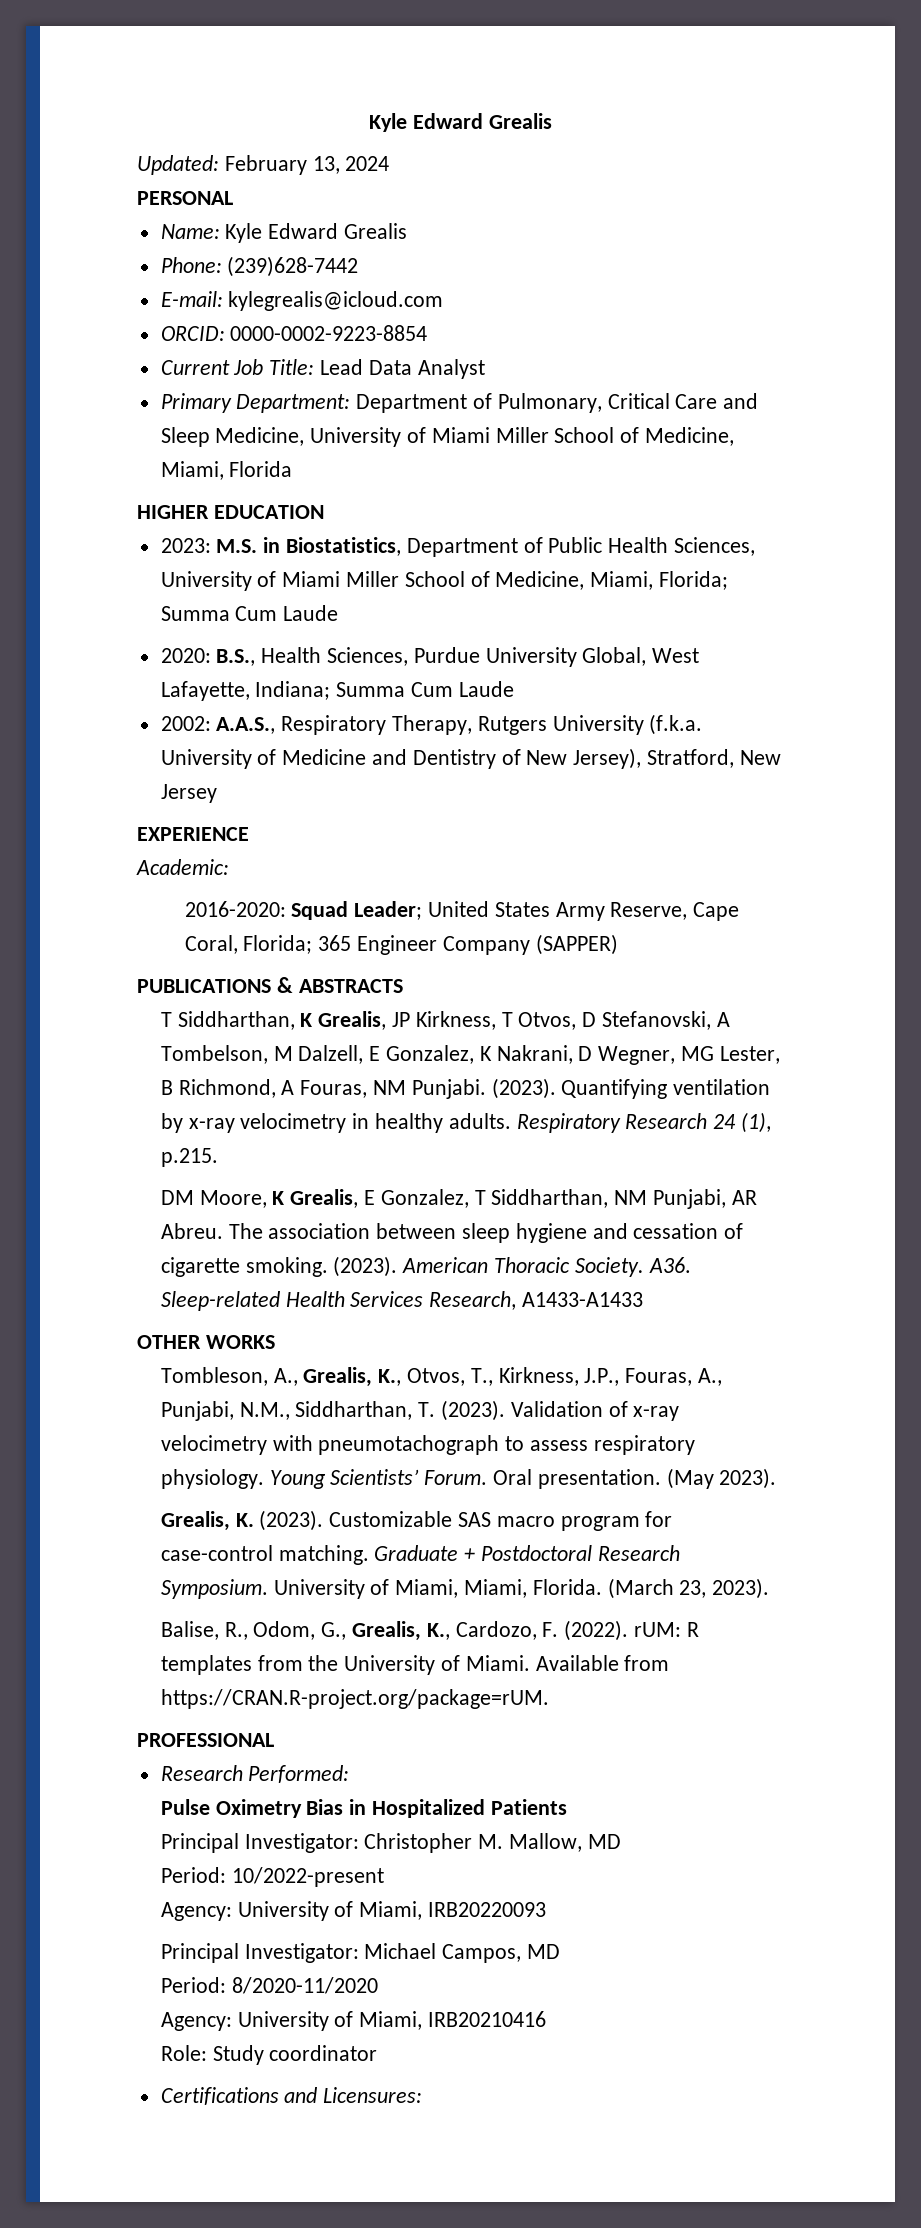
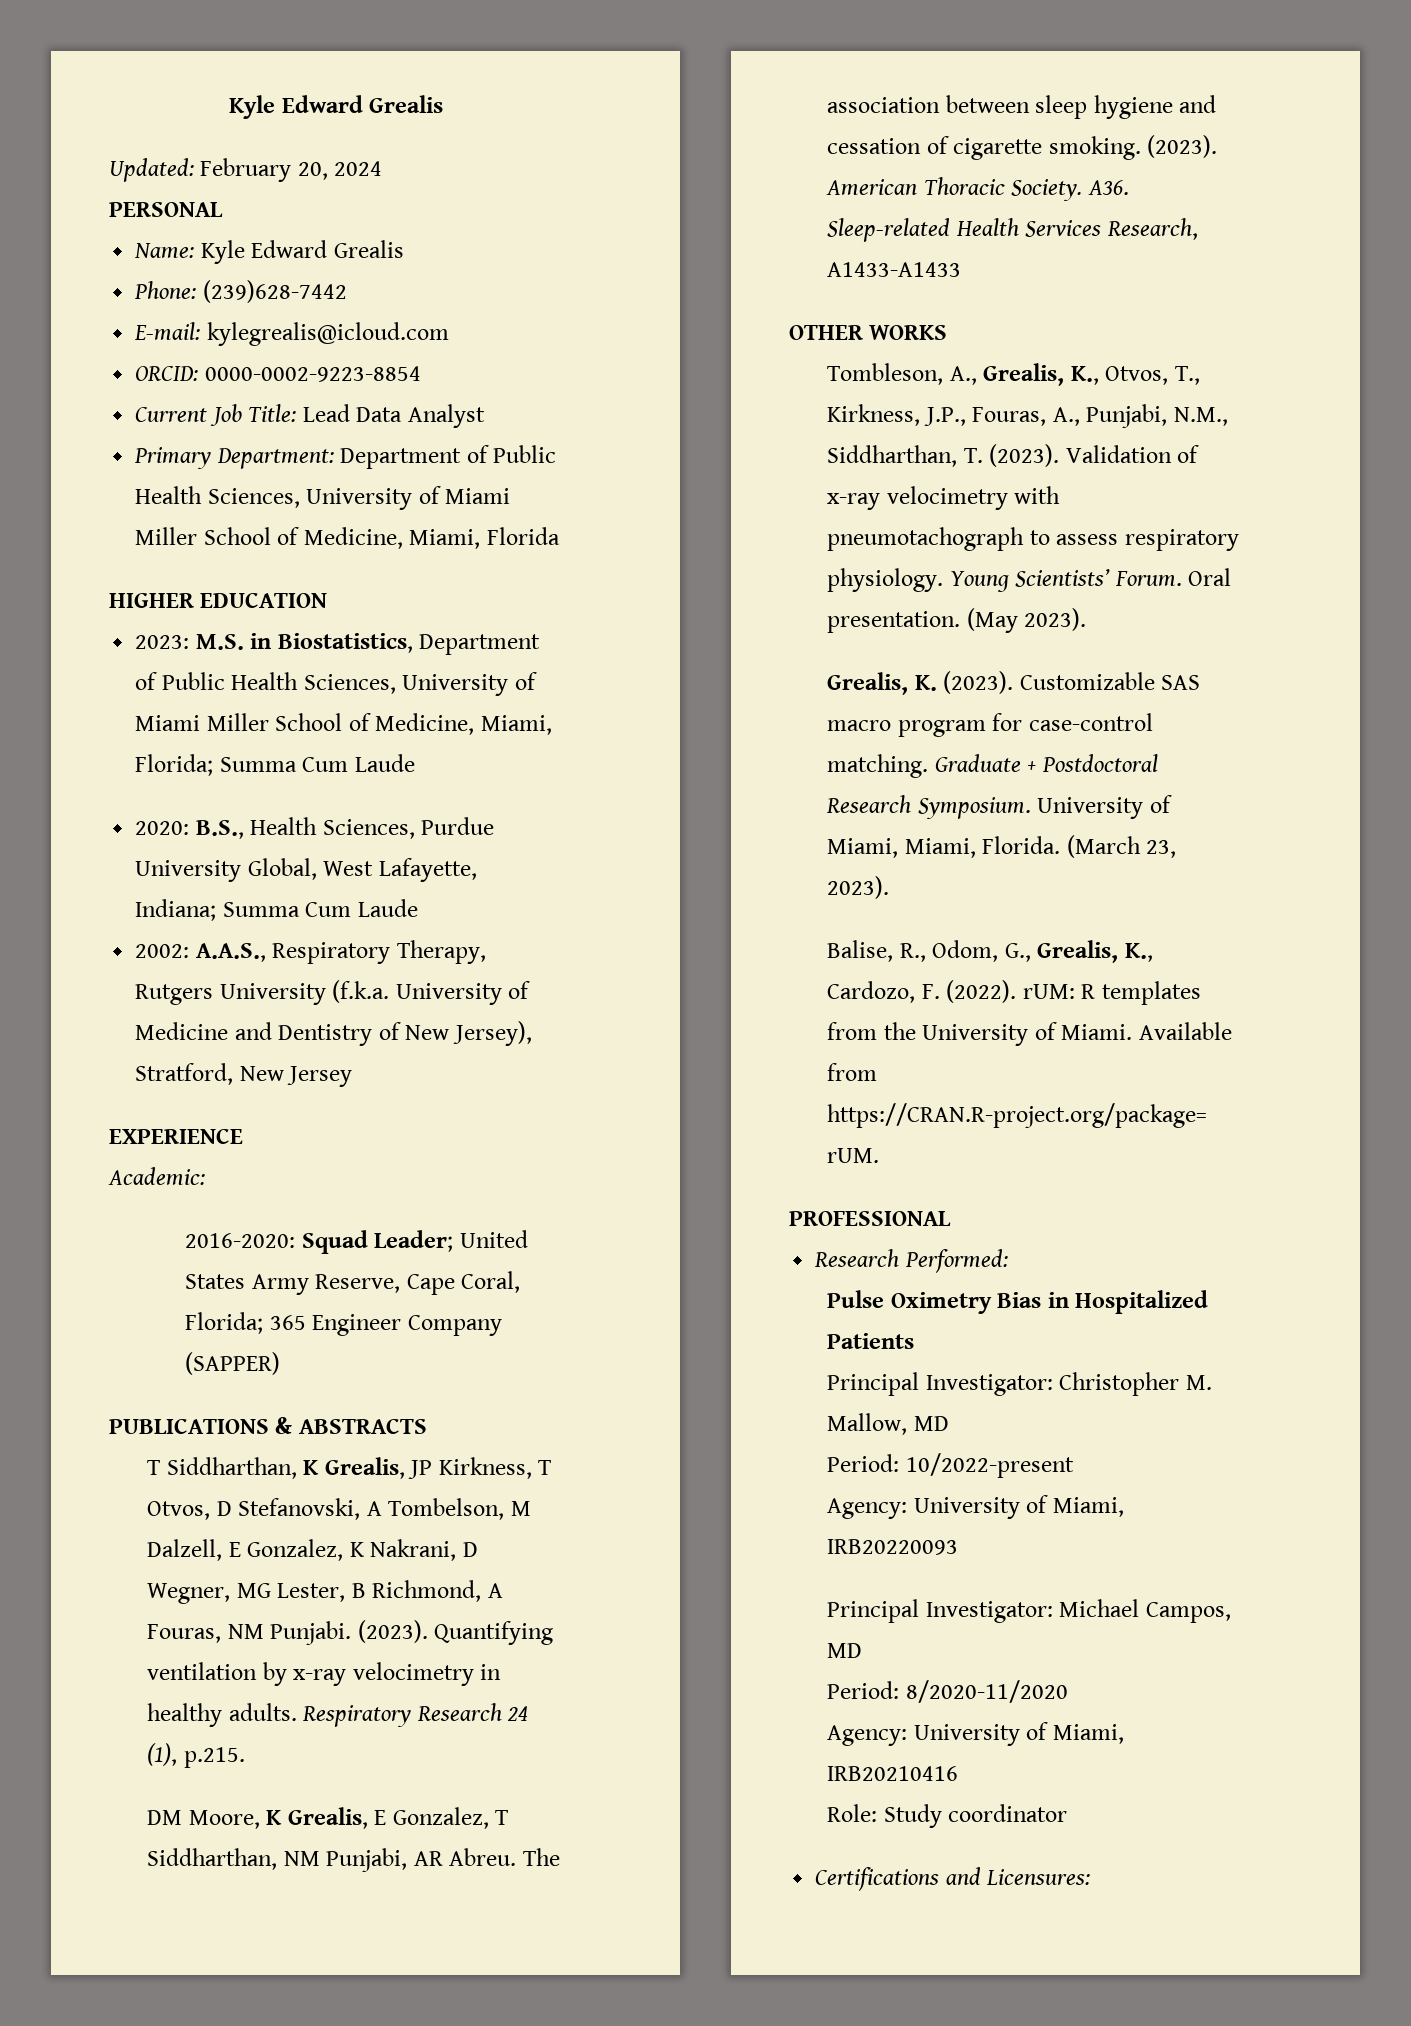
[312,156,340,174] 13, -> [297,162,328,180] 20,
[497,393,759,413] [160,427,305,447] Pulmonary, Critical Care and Sleep Medicine, -> [493,445,557,463] [135,486,300,508] Public Health Sciences,

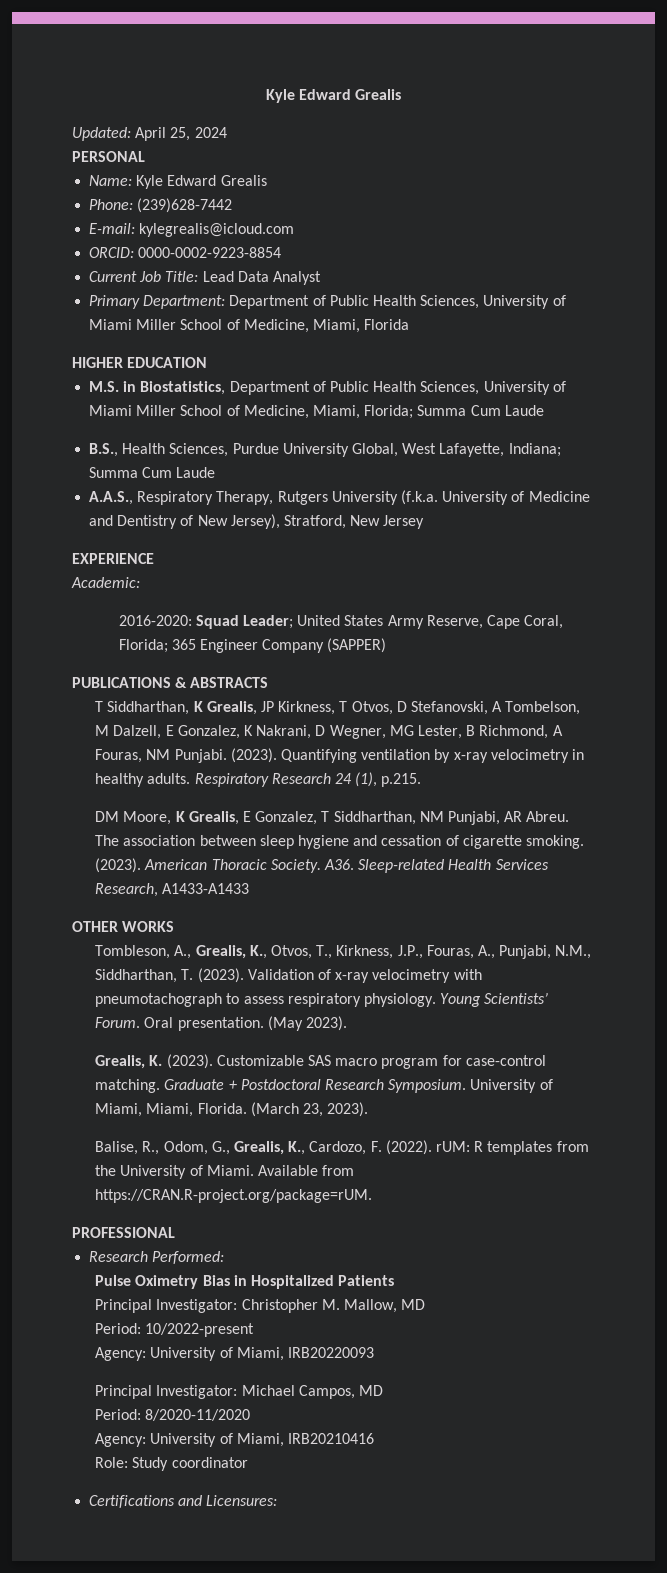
[200,158,328,182] February 20, -> [135,127,191,141] April 25,
[135,635,190,649] 2023: -> (208, 362) none
[135,821,190,835] 2020: -> (544, 410) none
[135,944,190,958] 2002: -> (216, 472) none

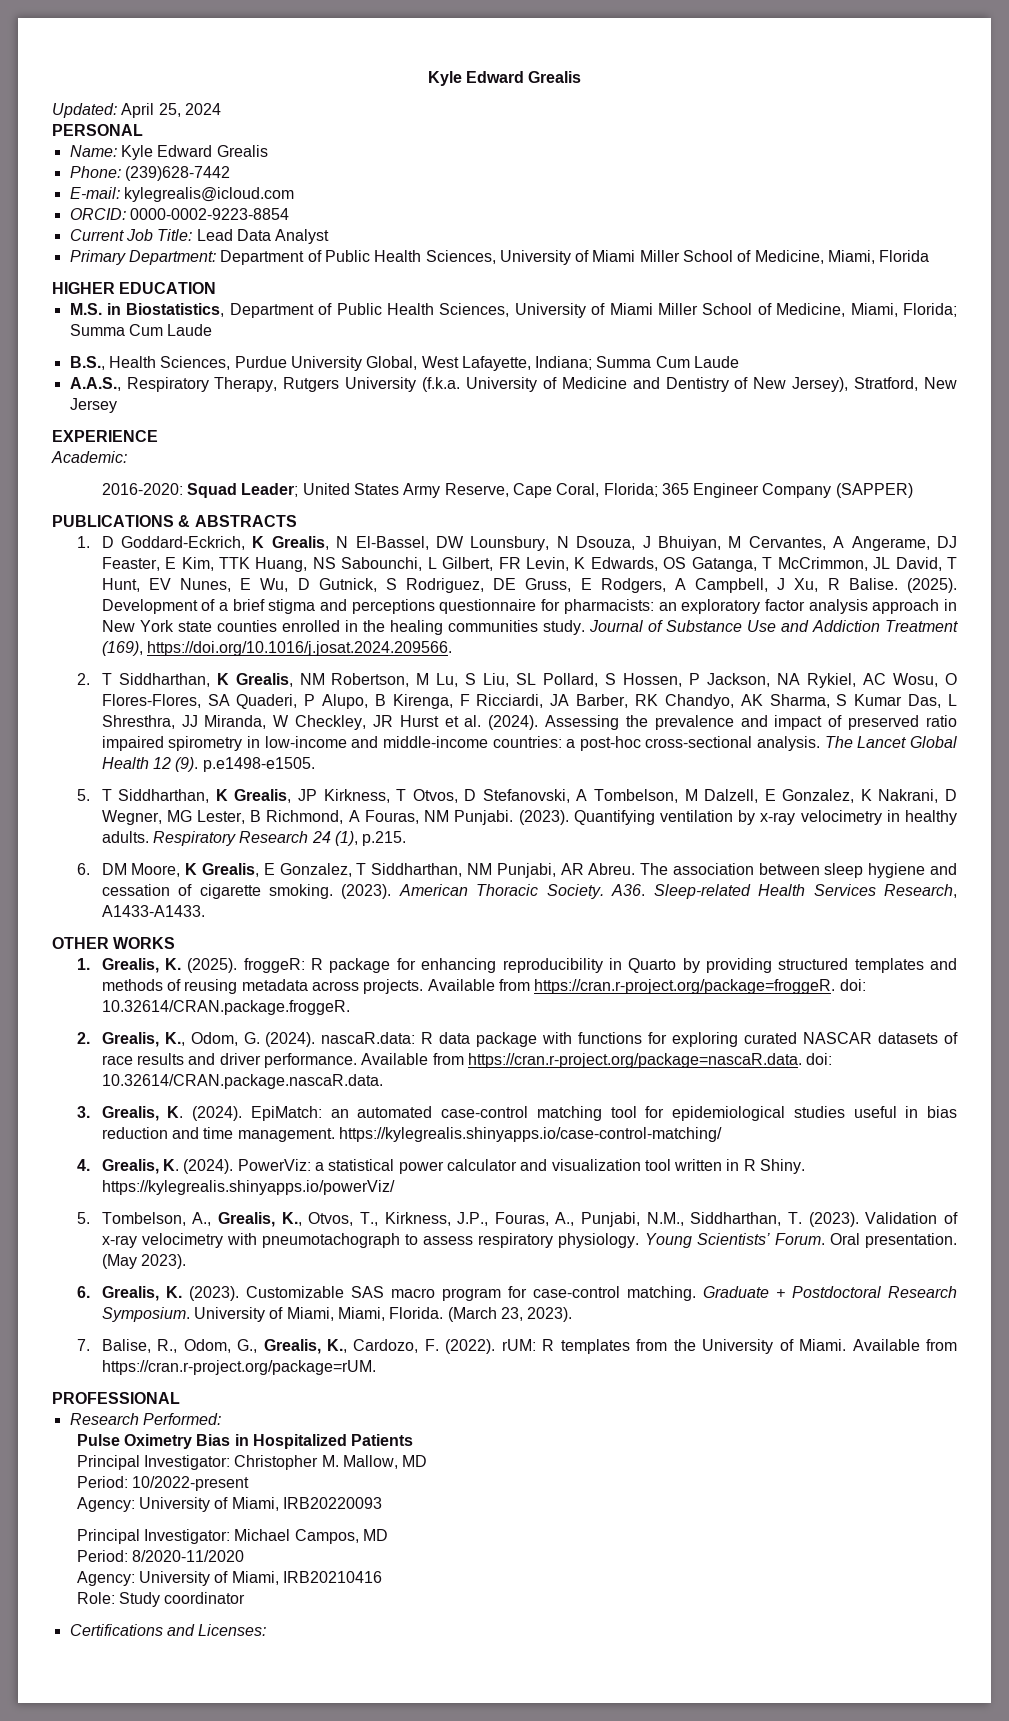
(269, 682) none -> [76,536,957,551] [101,557,958,572] [101,578,957,593] [101,599,958,614] [101,620,958,635] [101,641,452,656] [76,673,958,688] [101,694,958,709] [101,715,958,730] [101,736,958,751] [101,757,315,772] [76,789,90,801] 1. D Goddard-Eckrich, K Grealis, N El-Bassel, DW Lounsbury, N Dsouza, J Bhuiyan, M Cervantes, A Angerame, DJ Feaster, E Kim, TTK Huang, NS Sabounchi, L Gilbert, FR Levin, K Edwards, OS Gatanga, T McCrimmon, JL David, T Hunt, EV Nunes, E Wu, D Gutnick, S Rodriguez, DE Gruss, E Rodgers, A Campbell, J Xu, R Balise. (2025). Development of a brief stigma and perceptions questionnaire for pharmacists: an exploratory factor analysis approach in New York state counties enrolled in the healing communities study. Journal of Substance Use and Addiction Treatment (169), https://doi.org/10.1016/j.josat.2024.209566. // 2. T Siddharthan, K Grealis, NM Robertson, M Lu, S Liu, SL Pollard, S Hossen, P Jackson, NA Rykiel, AC Wosu, O Flores-Flores, SA Quaderi, P Alupo, B Kirenga, F Ricciardi, JA Barber, RK Chandyo, AK Sharma, S Kumar Das, L Shresthra, JJ Miranda, W Checkley, JR Hurst et al. (2024). Assessing the prevalence and impact of preserved ratio impaired spirometry in low-income and middle-income countries: a post-hoc cross-sectional analysis. The Lancet Global Health 12 (9). p.e1498-e1505. // 5.
(422, 780) none -> [76,863,90,875] 6.
[162,883,250,894] A1433-A1433 -> [101,905,205,917] A1433-A1433.
[95,945,171,959] Tombleson, -> [76,958,957,973] [101,979,866,994] [101,1000,350,1015] [76,1032,958,1047] [101,1053,833,1068] [101,1074,383,1089] [76,1106,958,1121] [101,1127,722,1142] [76,1159,806,1174] [101,1180,395,1195] [76,1212,186,1226] 1. Grealis, K. (2025). froggeR: R package for enhancing reproducibility in Quarto by providing structured templates and methods of reusing metadata across projects. Available from https://cran.r-project.org/package=froggeR. doi: 10.32614/CRAN.package.froggeR. // 2. Grealis, K., Odom, G. (2024). nascaR.data: R data package with functions for exploring curated NASCAR datasets of race results and driver performance. Available from https://cran.r-project.org/package=nascaR.data. doi: 10.32614/CRAN.package.nascaR.data. // 3. Grealis, K. (2024). EpiMatch: an automated case-control matching tool for epidemiological studies useful in bias reduction and time management. https://kylegrealis.shinyapps.io/case-control-matching/ // 4. Grealis, K. (2024). PowerViz: a statistical power calculator and visualization tool written in R Shiny. https://kylegrealis.shinyapps.io/powerViz/ // 5. Tombelson,
(348, 1023) none -> [76,1286,90,1298] 6.
(369, 1109) none -> [76,1339,90,1351] 7.
[95,1189,373,1203] https://CRAN.R-project.org/package=rUM. -> [101,1360,376,1375] https://cran.r-project.org/package=rUM.
[206,1495,278,1506] Licensures: -> [198,1624,267,1636] Licenses:

